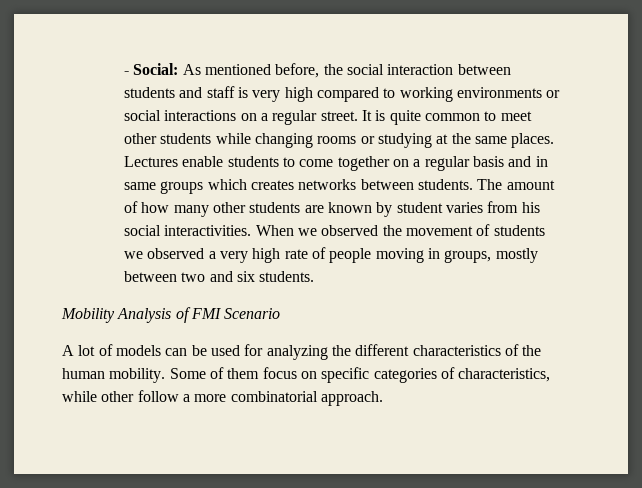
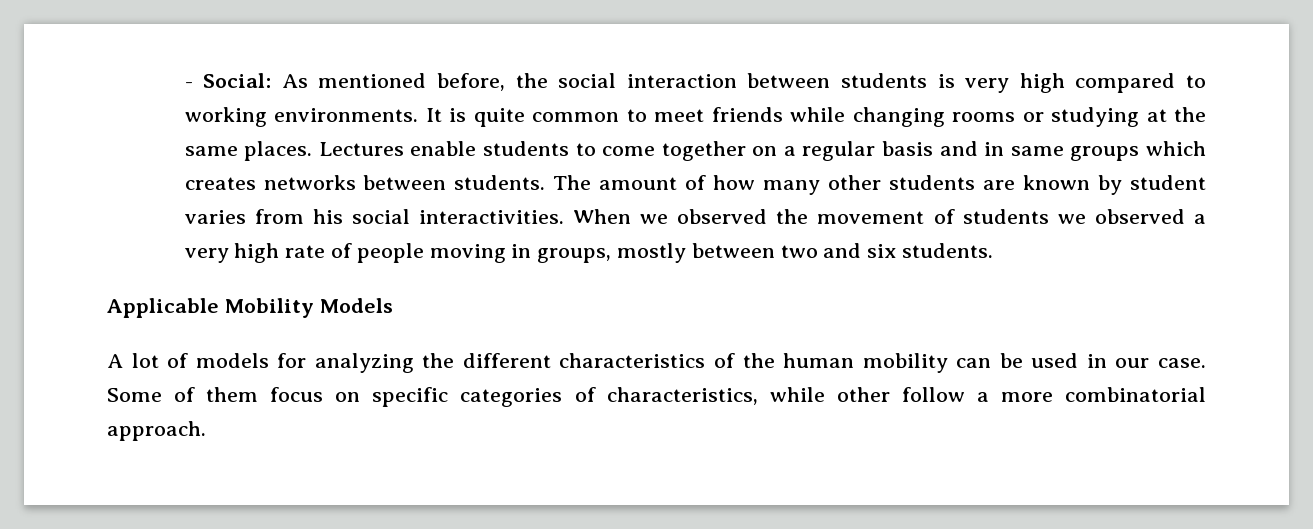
[179,86,235,98] and staff -> (927, 80) none
[457,87,561,98] [124,110,358,125] environments or social interactions on a regular street. -> [274,108,419,122] environments.
[124,133,212,144] other students -> [711,107,783,122] friends
[61,307,281,323] Mobility Analysis of FMI Scenario -> [107,298,393,318] Applicable Mobility Models
[165,345,240,356] can be used -> (269, 360) none
[109,368,166,383] mobility. -> [862,353,1206,373] mobility can be used in our case.

